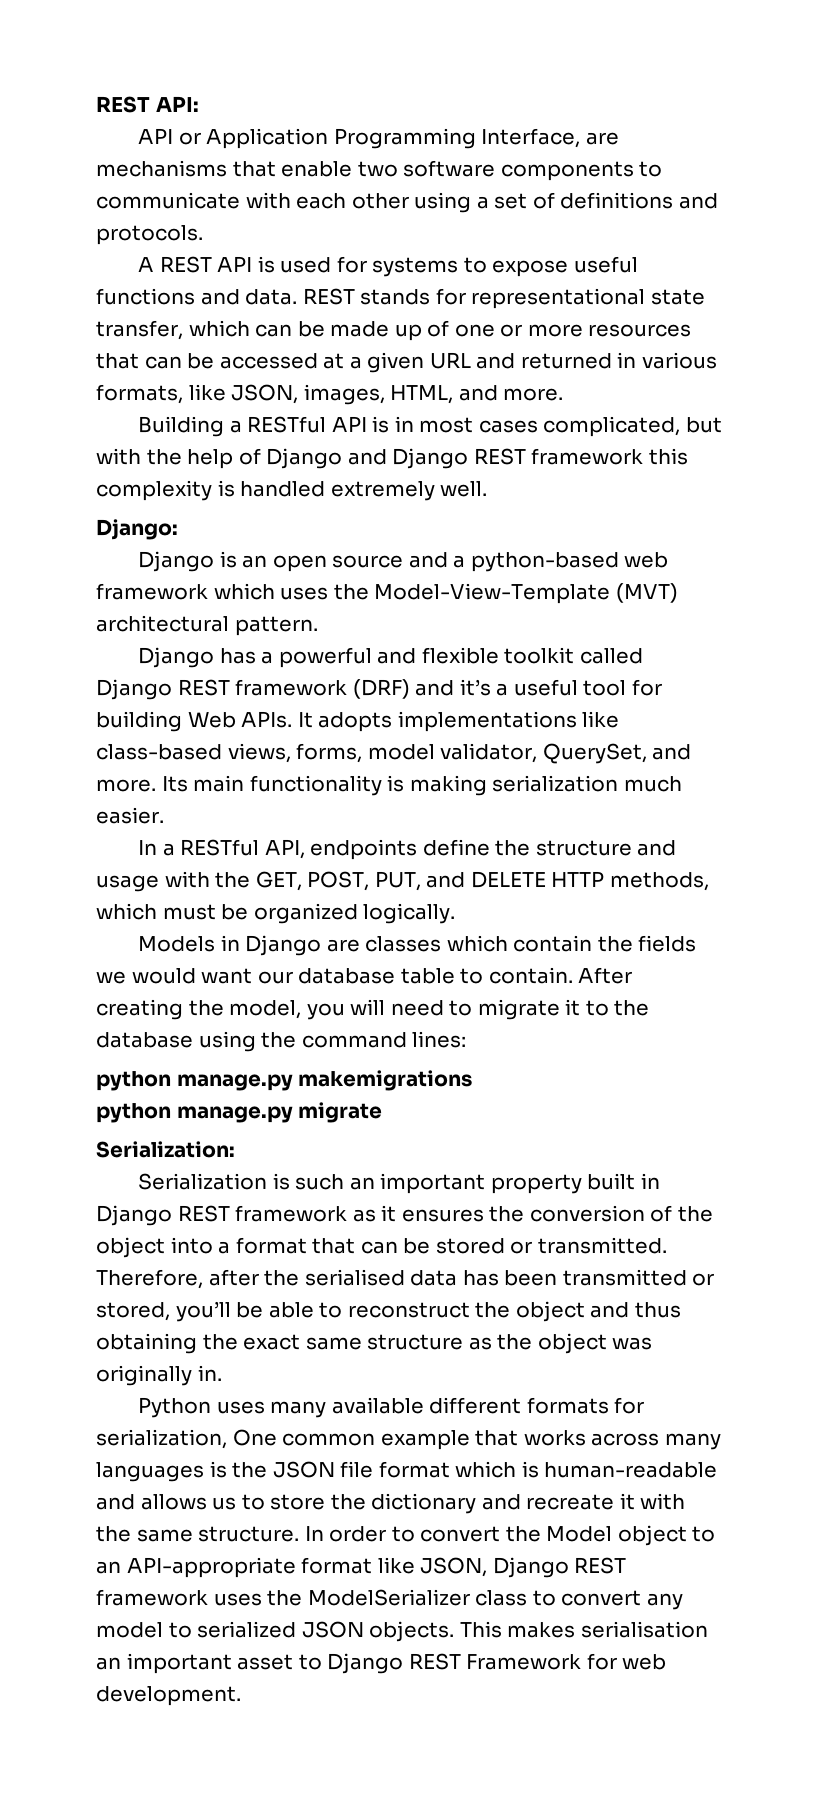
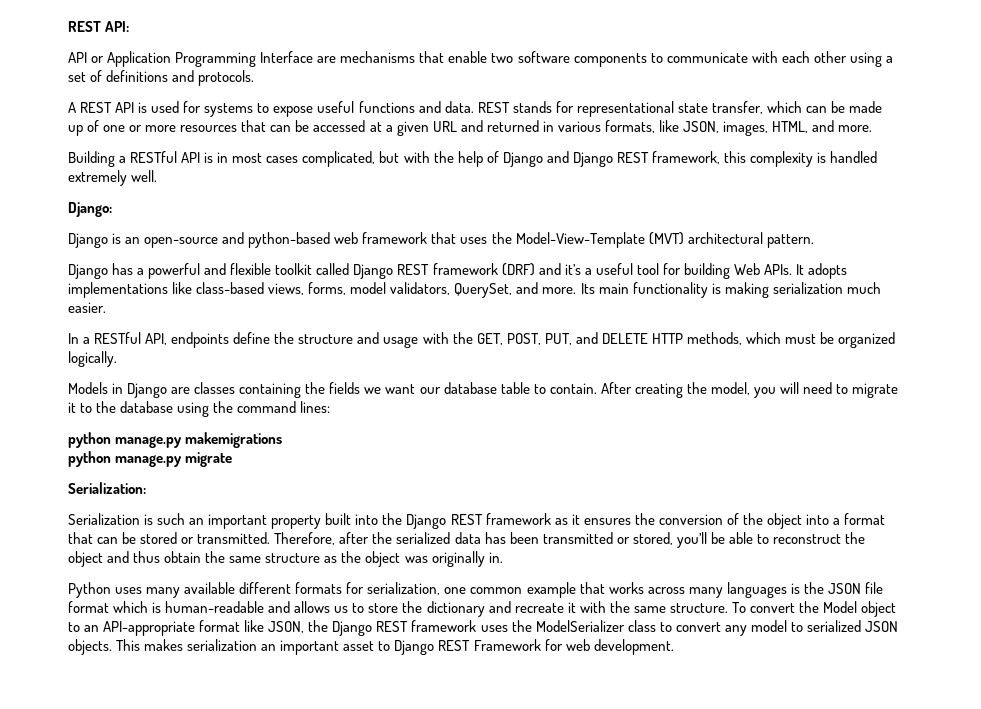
[481,128,581,148] Interface, -> [260,51,314,63] Interface
[531,448,644,465] framework -> [651,151,720,164] framework,
[272,552,466,572] open source and a -> [144,232,245,248] open-source and
[213,583,275,600] which -> [431,232,457,244] that
[440,743,538,763] validator, -> [390,282,451,295] validators,
[446,935,593,952] which contain -> [239,383,302,398] containing
[131,968,196,984] would -> (382, 390) none
[640,1173,660,1189] in -> [355,513,403,525] into the
[304,1269,405,1286] serialised -> [396,532,451,544] serialized
[96,1333,301,1354] obtaining the exact -> [164,551,226,563] obtain the
[232,1429,277,1446] One -> [444,587,467,594] one
[304,1526,415,1542] In order to -> [731,602,746,613] To
(488, 1567) none -> [308,620,329,632] the
[580,1621,708,1638] serialisation -> [187,639,258,651] serialization

